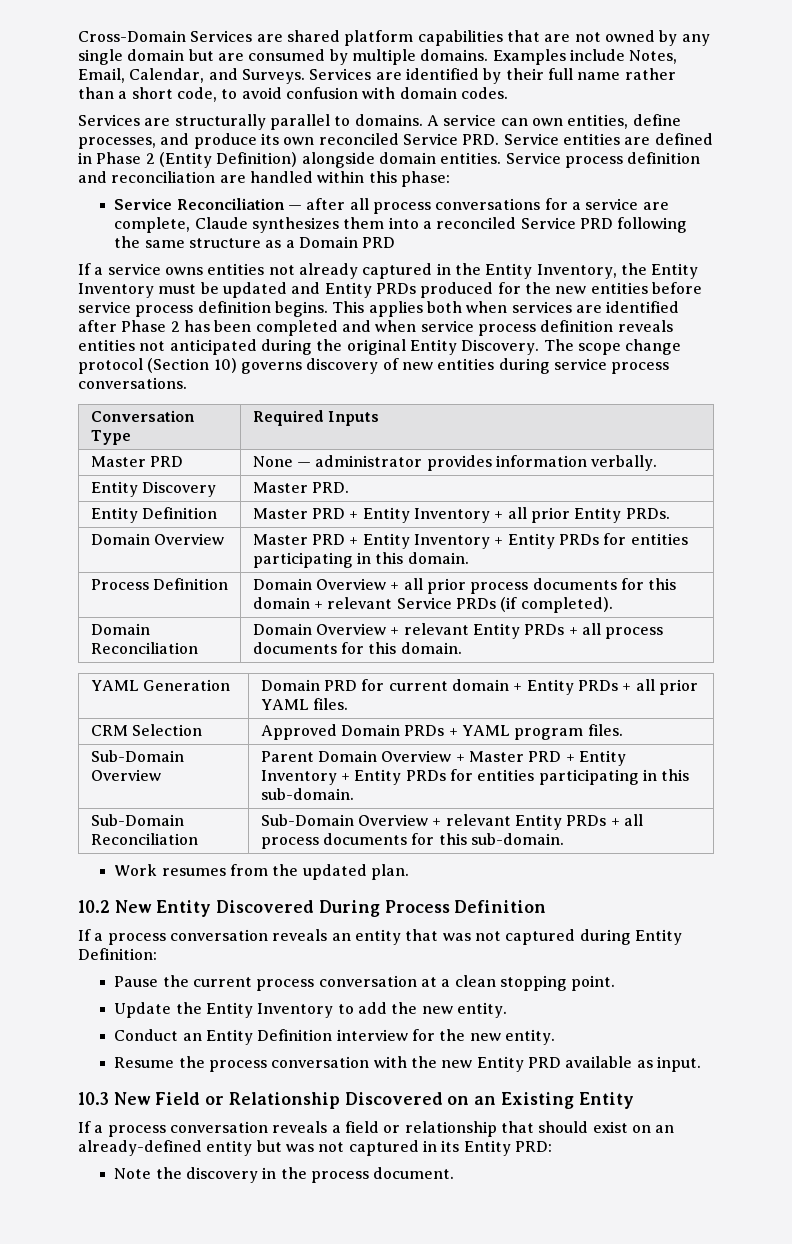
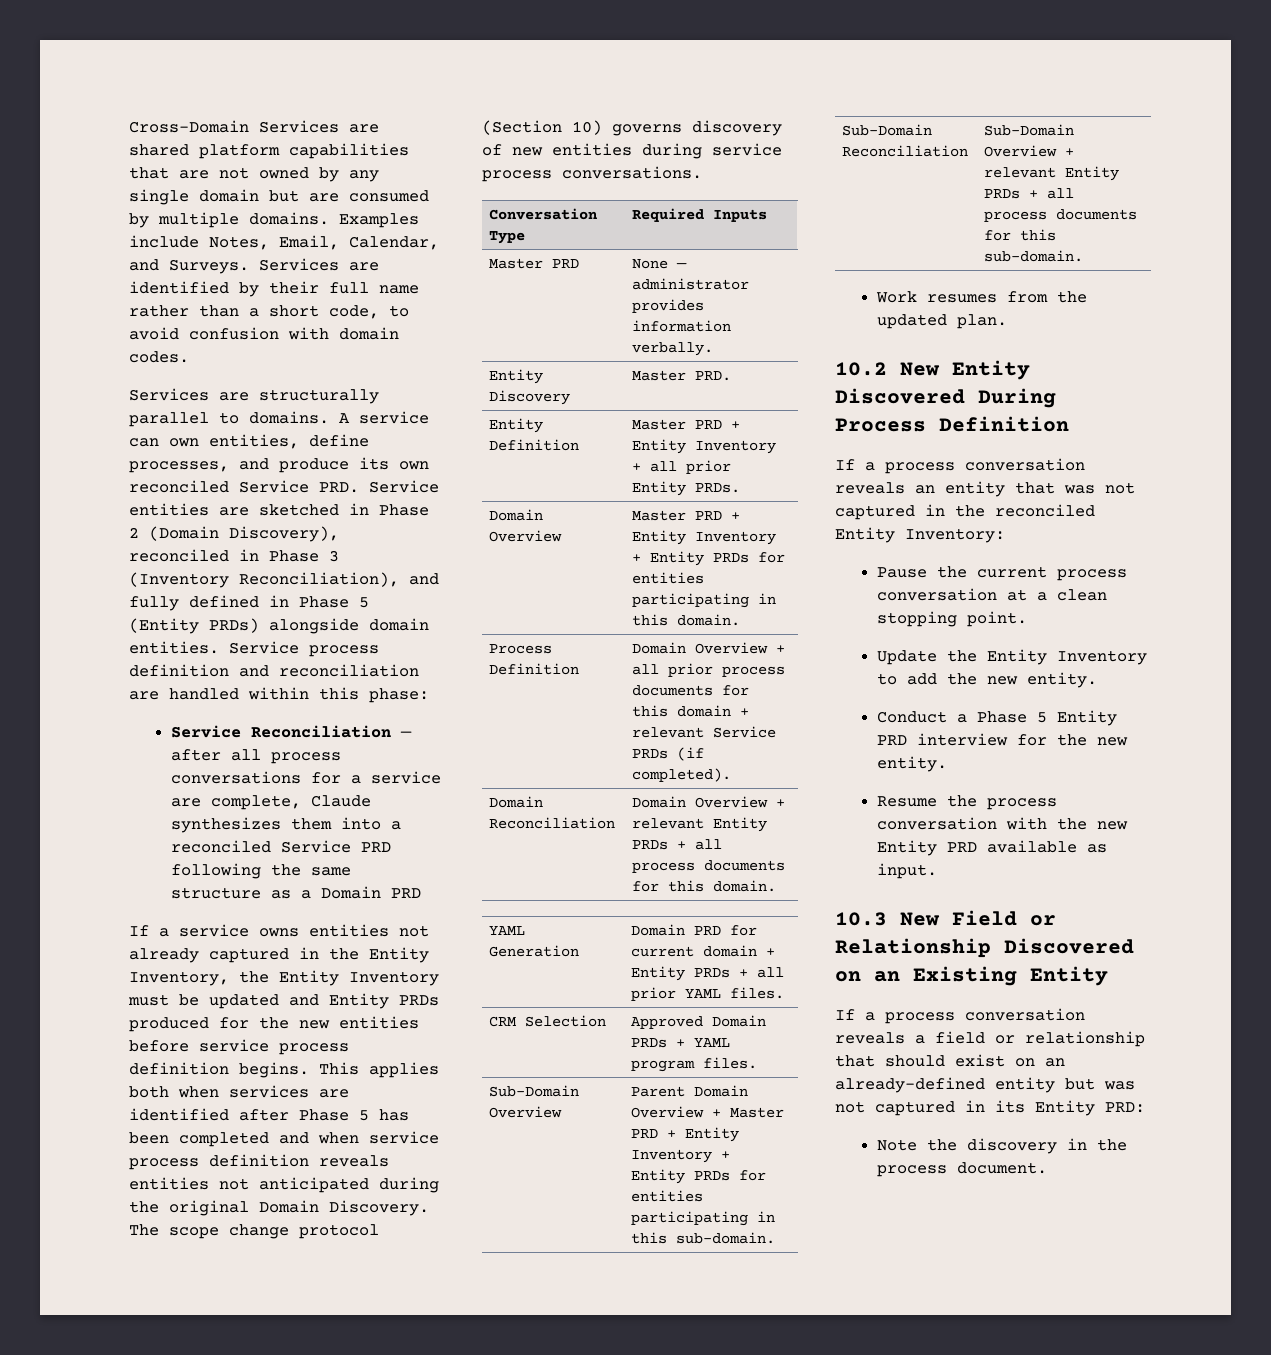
[654,133,713,145] [78,152,298,168] defined in Phase 2 (Entity Definition) -> [259,503,429,516] [129,526,339,542] [129,549,339,562] [129,572,439,588] [129,595,369,611] [129,618,259,634] sketched in Phase 2 (Domain Discovery), reconciled in Phase 3 (Inventory Reconciliation), and fully defined in Phase 5 (Entity PRDs)
[170,321,180,332] 2 -> [359,1110,369,1121] 5
[409,339,457,355] Entity -> [259,1200,319,1213] Domain
[579,929,682,945] [78,948,157,960] during Entity Definition: -> [925,504,1095,517] [835,527,1005,543] in the reconciled Entity Inventory:
[182,1029,333,1045] an Entity Definition -> [957,710,1118,726] [877,735,908,745] a Phase 5 Entity PRD

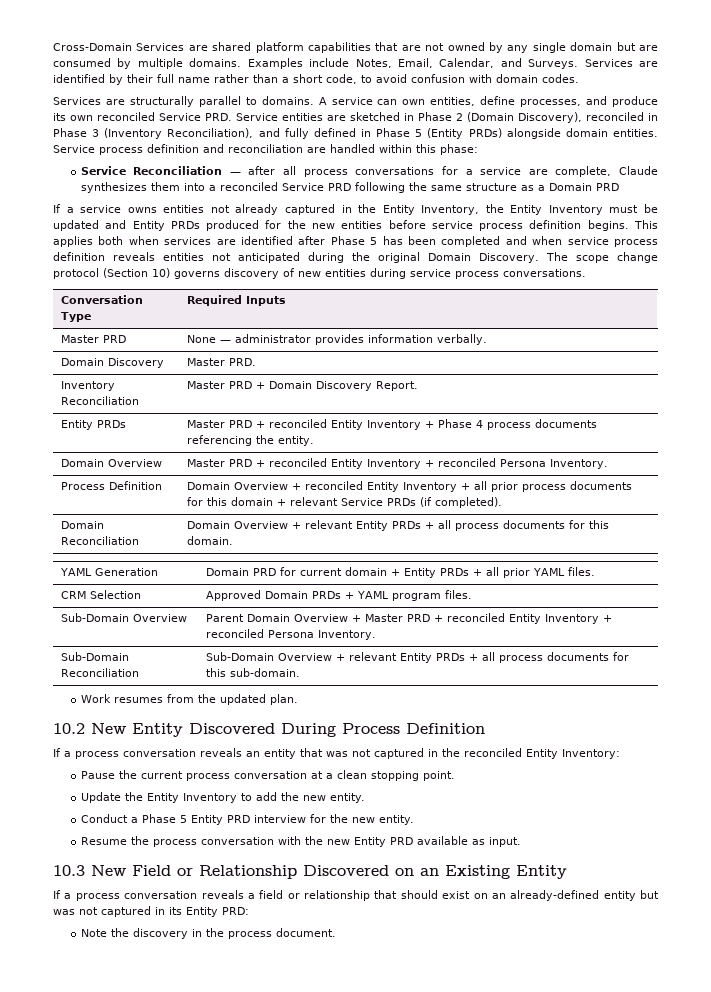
[489,369,544,384] Entity -> [60,358,104,366] Domain
[489,418,544,433] [489,439,580,451] [632,419,741,430] [632,439,777,454] [632,460,732,474] [632,481,741,496] Entity Definition | Master PRD + Entity Inventory + all prior Entity PRDs. -> [60,381,115,391] [60,396,139,405] [186,381,418,391] [60,420,126,430] [186,419,597,430] [186,435,314,446] Inventory Reconciliation | Master PRD + Domain Discovery Report. // Entity PRDs | Master PRD + reconciled Entity Inventory + Phase 4 process documents referencing the entity.
[632,530,777,545] [632,551,786,566] [632,572,705,584] [632,593,777,608] [632,614,741,626] Entity Inventory + Entity PRDs for entities participating in this domain. -> [268,458,608,469] reconciled Entity Inventory + reconciled Persona Inventory.
(786, 649) none -> [304,481,470,492] reconciled Entity Inventory +
[685,1127,740,1142] [631,1149,731,1163] [631,1169,767,1184] [631,1190,704,1202] [631,1211,776,1226] [631,1232,776,1244] Entity Inventory + Entity PRDs for entities participating in this sub-domain. -> [446,613,612,624] [205,629,376,640] reconciled Entity Inventory + reconciled Persona Inventory.

